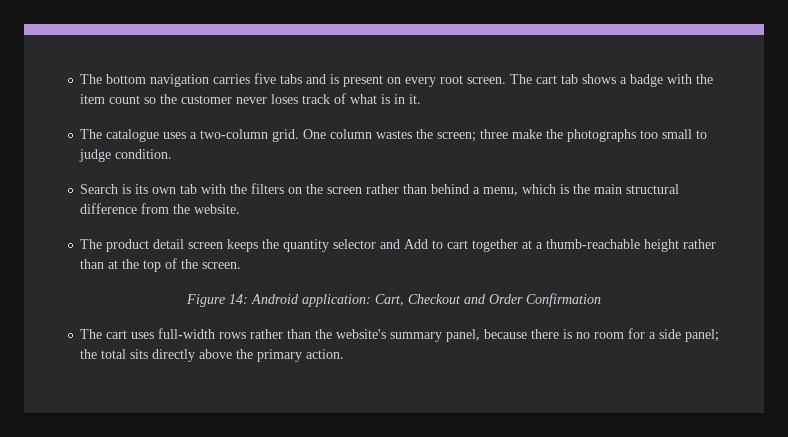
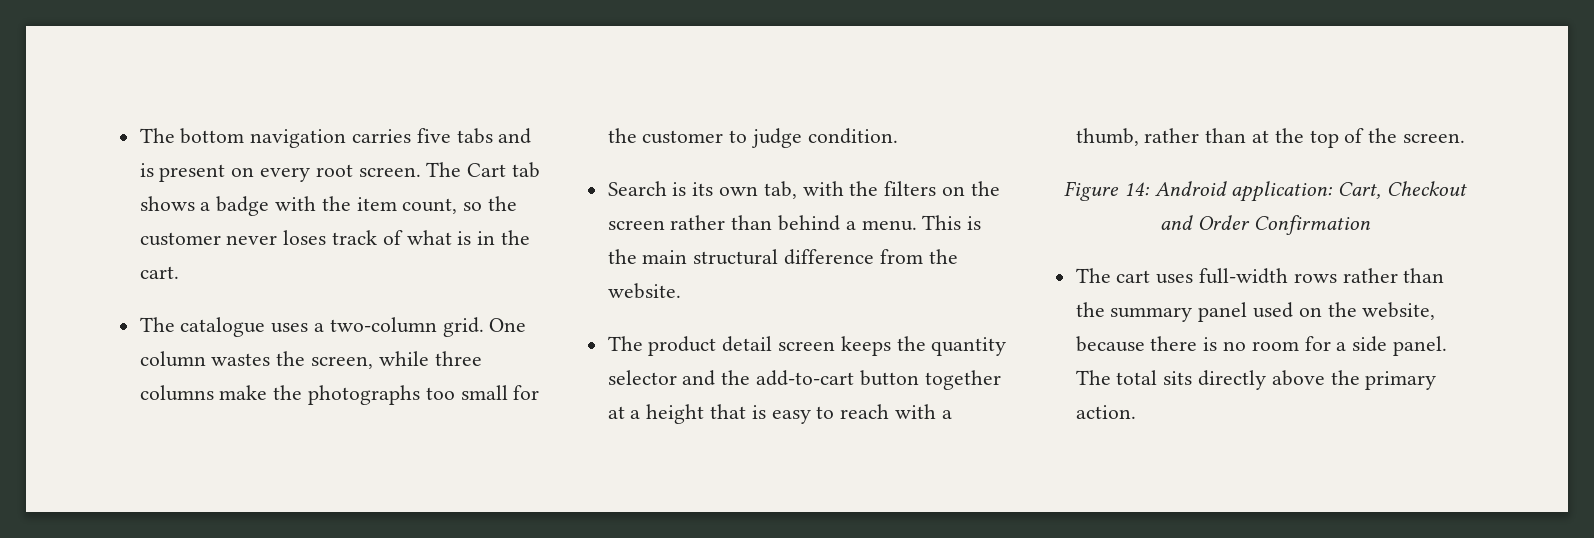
[536,75,558,84] cart -> [467,163,507,177] Cart
[109,95,141,104] count -> [402,198,458,214] count,
[409,94,422,104] it. -> [501,230,531,245] [139,266,179,279] the cart.
[437,129,509,142] screen; three -> [311,351,482,369] [139,385,214,401] screen, while three columns
(693, 134) none -> [513,385,540,400] [607,128,724,144] for the customer
[180,184,198,194] tab -> [763,181,797,199] tab,
[483,184,557,196] menu, which -> [861,215,962,231] menu. This
[404,239,680,252] Add to cart together at a thumb-reachable height -> [721,370,1001,390] [607,404,952,424] [1075,128,1139,146] the add-to-cart button together at a height that is easy to reach with a thumb,
[336,329,481,342] website's summary panel, -> [1110,302,1436,322] summary panel used on the website,
[685,329,720,342] [80,349,98,359] panel; the -> [1393,336,1448,356] [1075,370,1111,385] panel. The

